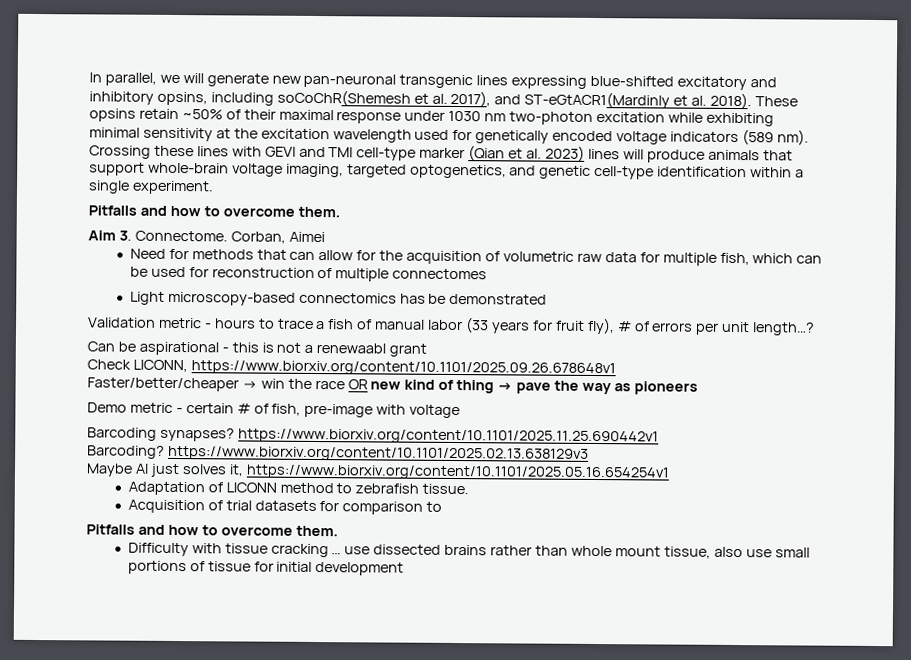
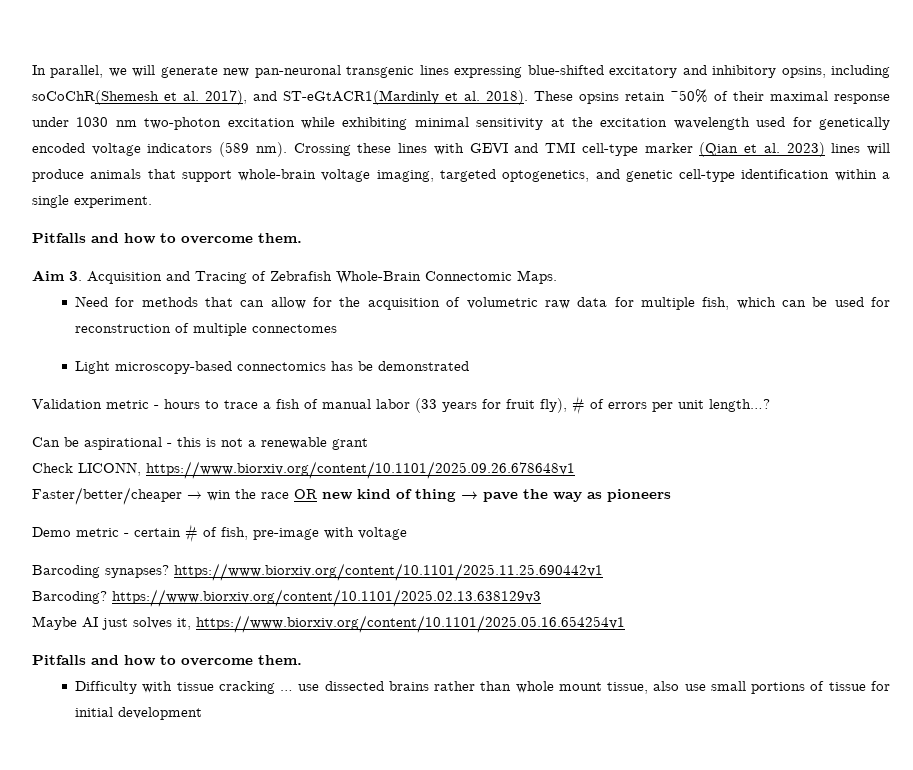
[134,230,325,244] Connectome. Corban, Aimei -> [87,270,557,284] Acquisition and Tracing of Zebrafish Whole-Brain Connectomic Maps.
[316,343,387,354] renewaabl -> [261,437,327,449] renewable
[127,481,470,496] [127,499,443,515] // Adaptation of LICONN method to zebrafish tissue. // Acquisition of trial datasets for comparison to -> (625, 624) none

